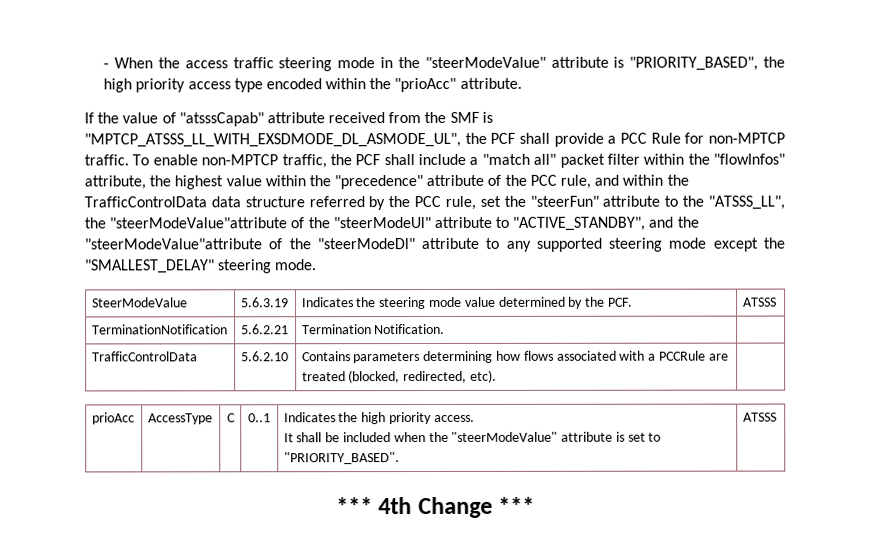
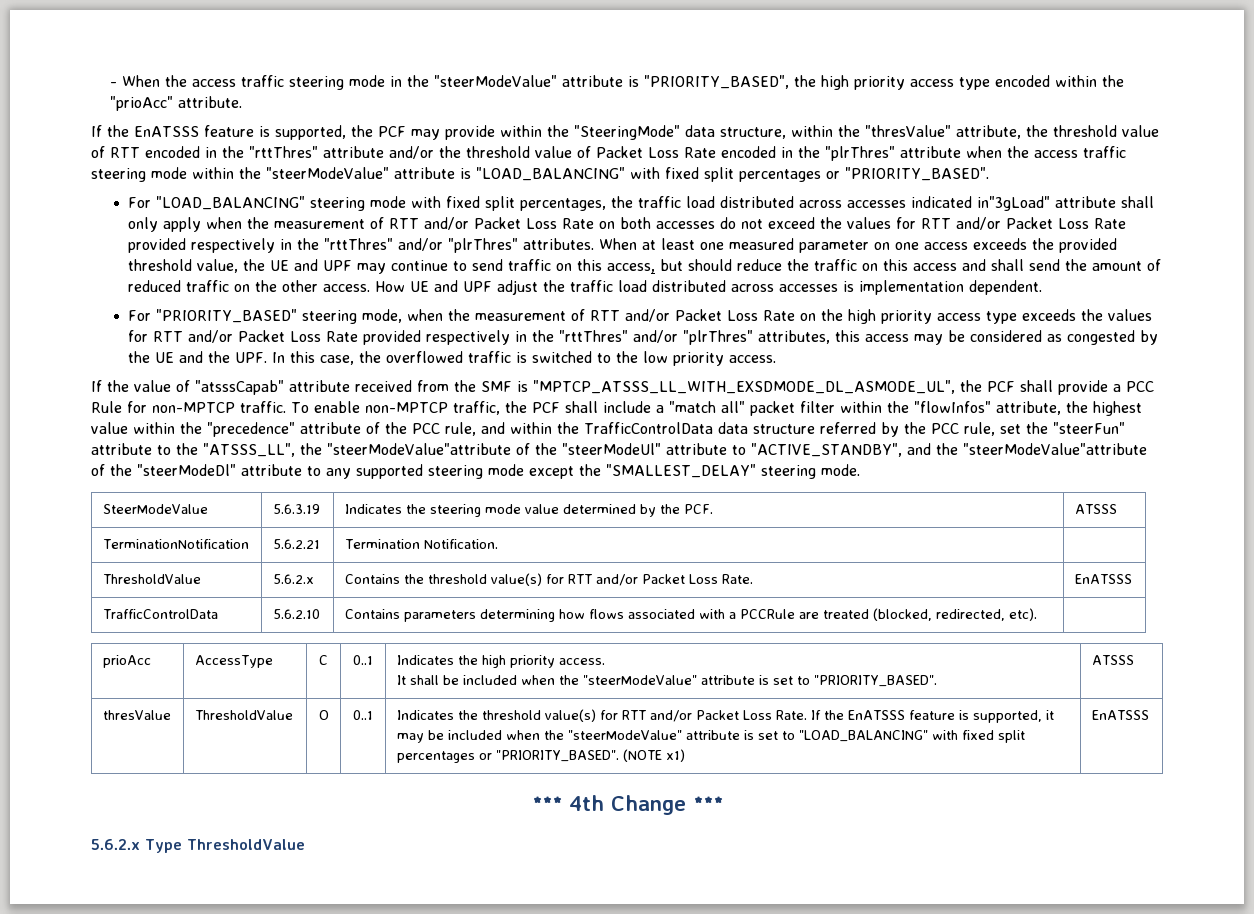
(522, 83) none -> [91,125,1159,140] [91,146,1126,161] [91,167,989,182] [127,196,1154,211] [127,217,1126,232] [127,238,1117,253] [127,259,1161,274] [127,280,1042,295] [127,309,1152,324] [127,330,1158,345] [127,351,776,366] // If the EnATSSS feature is supported, the PCF may provide within the "SteeringMode" data structure, within the "thresValue" attribute, the threshold value of RTT encoded in the "rttThres" attribute and/or the threshold value of Packet Loss Rate encoded in the "plrThres" attribute when the access traffic steering mode within the "steerModeValue" attribute is "LOAD_BALANCING" with fixed split percentages or "PRIORITY_BASED". // For "LOAD_BALANCING" steering mode with fixed split percentages, the traffic load distributed across accesses indicated in"3gLoad" attribute shall only apply when the measurement of RTT and/or Packet Loss Rate on both accesses do not exceed the values for RTT and/or Packet Loss Rate provided respectively in the "rttThres" and/or "plrThres" attributes. When at least one measured parameter on one access exceeds the provided threshold value, the UE and UPF may continue to send traffic on this access, but should reduce the traffic on this access and shall send the amount of reduced traffic on the other access. How UE and UPF adjust the traffic load distributed across accesses is implementation dependent. // For "PRIORITY_BASED" steering mode, when the measurement of RTT and/or Packet Loss Rate on the high priority access type exceeds the values for RTT and/or Packet Loss Rate provided respectively in the "rttThres" and/or "plrThres" attributes, this access may be considered as congested by the UE and the UPF. In this case, the overflowed traffic is switched to the low priority access.
(446, 329) none -> [102,574,201,584] [272,574,314,584] [344,573,753,586] [1074,574,1132,584] // ThresholdValue | 5.6.2.x | Contains the threshold value(s) for RTT and/or Packet Loss Rate. | EnATSSS
(777, 417) none -> [102,710,171,720] [194,710,293,720] [318,710,329,720] [353,710,373,720] [396,709,1054,723] [396,730,1025,743] [396,749,685,763] [1091,710,1149,720] // thresValue | ThresholdValue | O | 0..1 | Indicates the threshold value(s) for RTT and/or Packet Loss Rate. If the EnATSSS feature is supported, it may be included when the "steerModeValue" attribute is set to "LOAD_BALANCING" with fixed split percentages or "PRIORITY_BASED". (NOTE x1) | EnATSSS
(536, 505) none -> [91,839,305,853] // 5.6.2.x Type ThresholdValue

